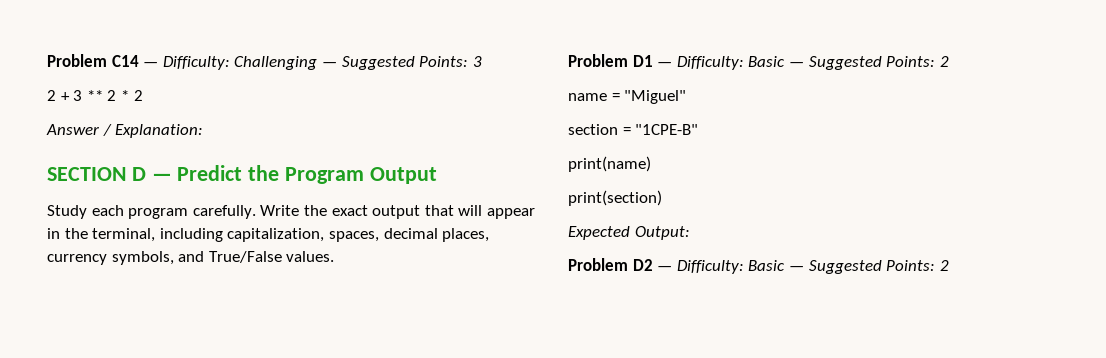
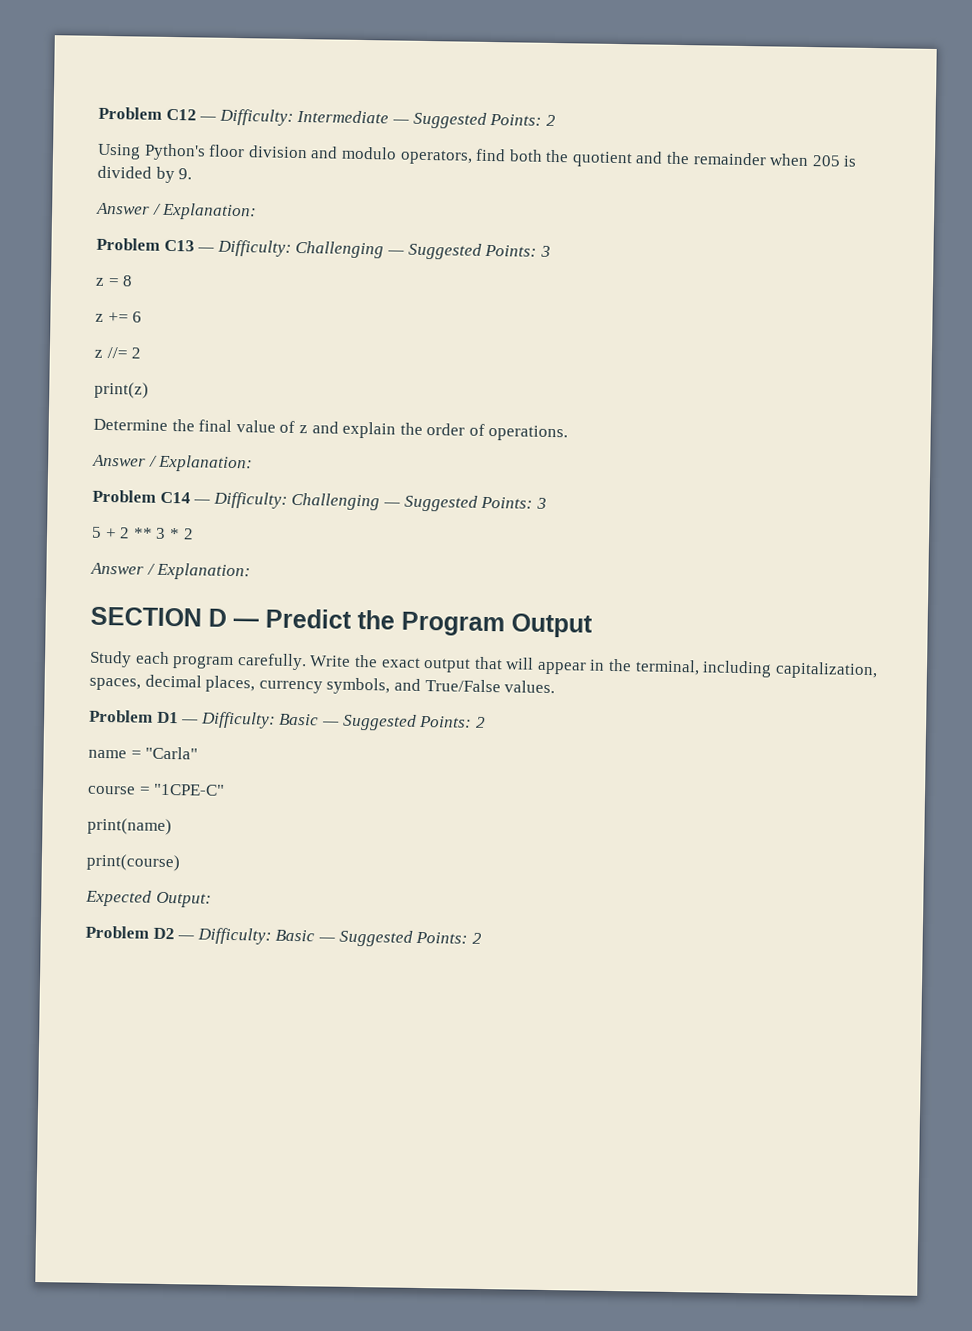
[47,54,107,67] Problem -> [98,106,556,129] [97,143,858,168] [97,165,193,184] [96,202,258,221] [96,237,551,260] [95,275,134,287] [95,311,143,323] [94,347,142,359] [94,381,149,399] [93,418,569,442] [92,454,254,473] [92,489,156,503] Problem C12 — Difficulty: Intermediate — Suggested Points: 2 // Using Python's floor division and modulo operators, find both the quotient and the remainder when 205 is divided by 9. // Answer / Explanation: // Problem C13 — Difficulty: Challenging — Suggested Points: 3 // z = 8 // z += 6 // z //= 2 // print(z) // Determine the final value of z and explain the order of operations. // Answer / Explanation: // Problem
[47,90,117,101] 2 + 3 ** 2 -> [91,526,167,539] 5 + 2 ** 3
[624,90,687,104] [568,124,699,135] "Miguel" // section = "1CPE-B" -> [145,746,199,760] [87,783,226,796] "Carla" // course = "1CPE-C"
[568,190,662,206] print(section) -> [86,853,180,872] print(course)

